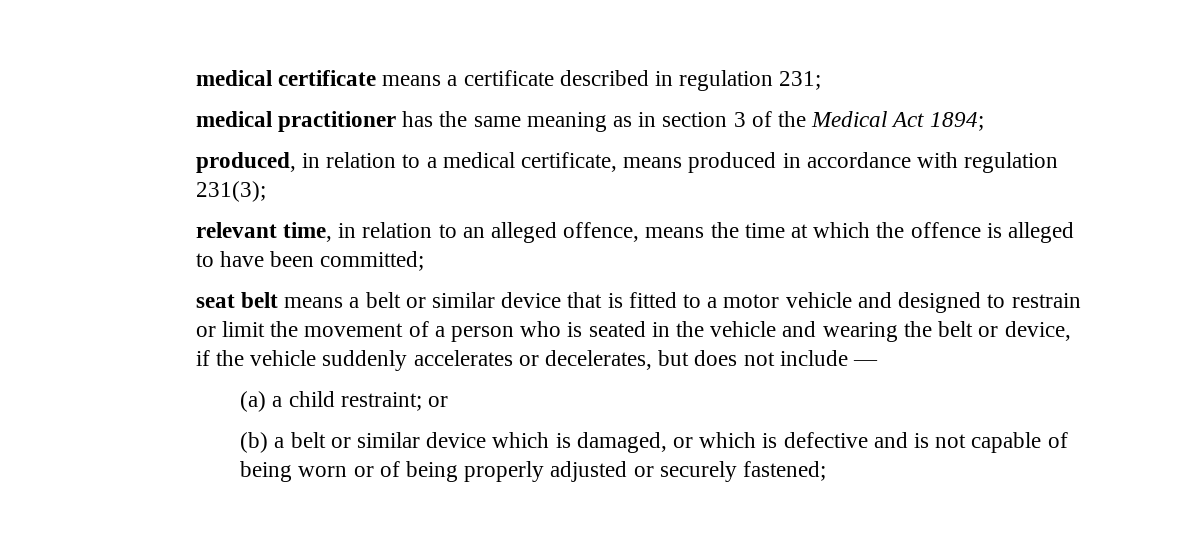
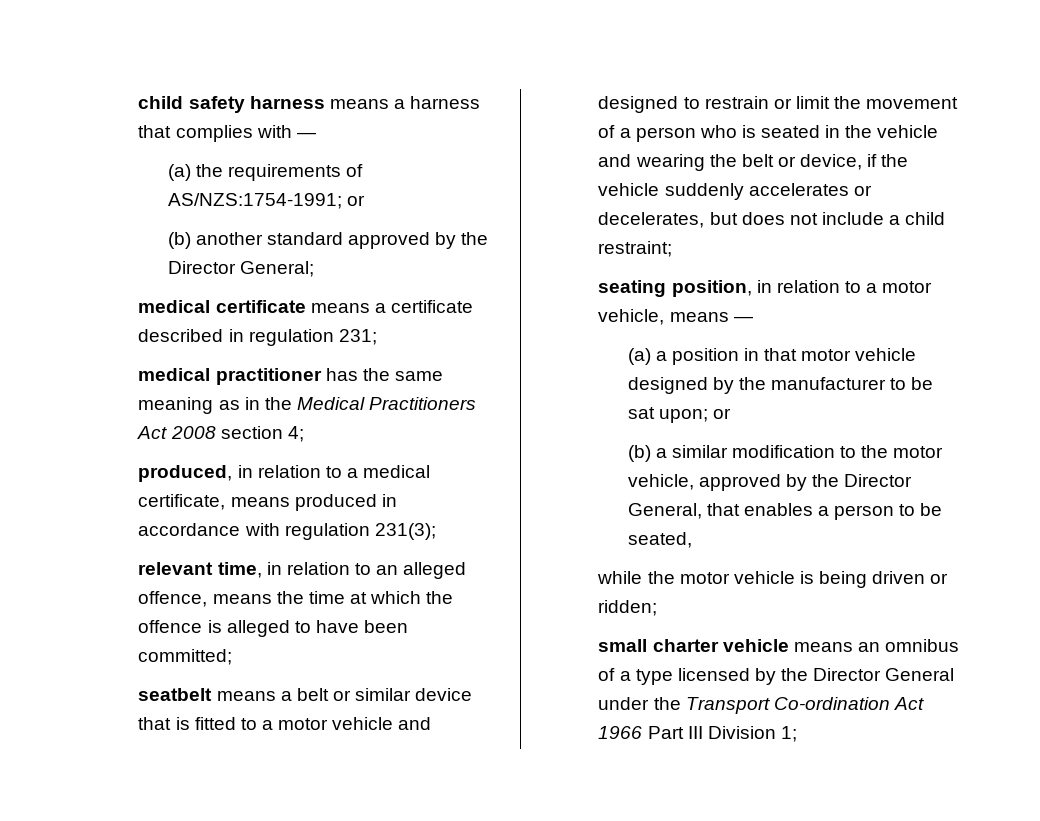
(195, 78) none -> [138,96,481,113] [138,125,316,142] [167,164,363,181] [167,193,365,209] [167,232,489,249] [167,261,314,277] child safety harness means a harness that complies with — // (a) the requirements of AS/NZS:1754-1991; or // (b) another standard approved by the Director General; //
[662,111,984,131] section 3 of the Medical Act 1894; -> [264,397,477,410] [137,426,304,442] the Medical Practitioners Act 2008 section 4;
[195,292,278,308] seat belt -> [138,688,213,701] seatbelt
[853,360,879,366] [240,391,448,412] [240,432,1068,453] [240,461,827,482] — // (a) a child restraint; or // (b) a belt or similar device which is damaged, or which is defective and is not capable of being worn or of being properly adjusted or securely fastened; -> [889,212,946,225] [598,241,673,257] [598,280,933,297] [598,309,753,325] [627,348,917,365] [627,377,934,394] [627,407,731,423] [627,445,944,462] [627,474,913,491] [627,503,943,520] [627,532,692,548] [597,571,949,588] [598,600,658,616] [598,639,960,652] [598,668,955,685] [598,697,924,714] [598,726,797,742] a child restraint; // seating position, in relation to a motor vehicle, means — // (a) a position in that motor vehicle designed by the manufacturer to be sat upon; or // (b) a similar modification to the motor vehicle, approved by the Director General, that enables a person to be seated, // while the motor vehicle is being driven or ridden; // small charter vehicle means an omnibus of a type licensed by the Director General under the Transport Co-ordination Act 1966 Part III Division 1;

